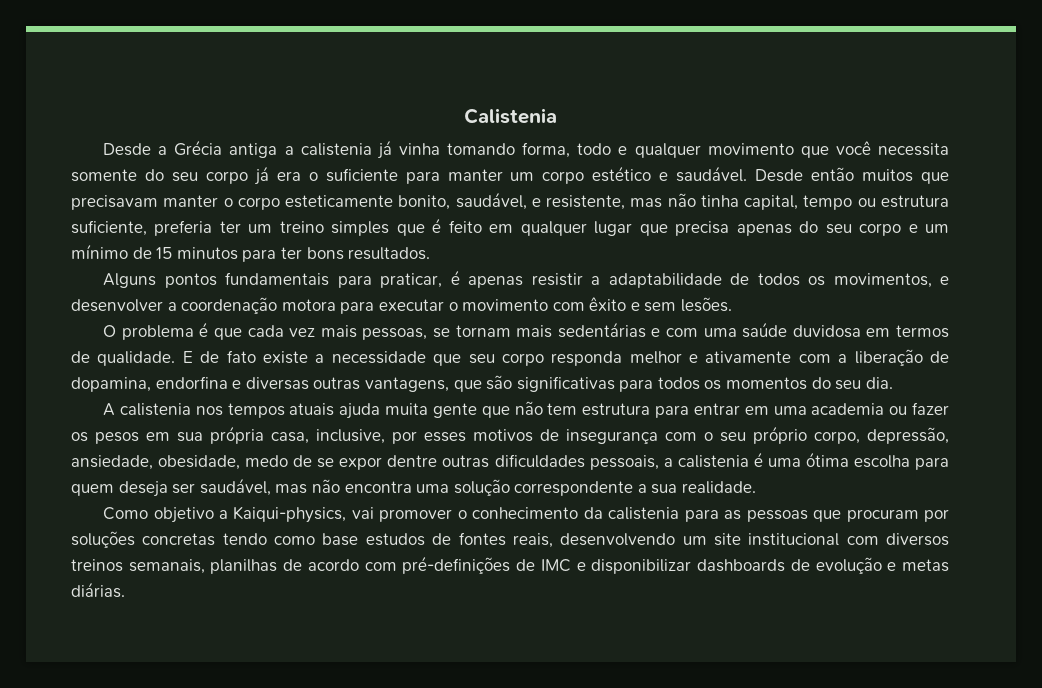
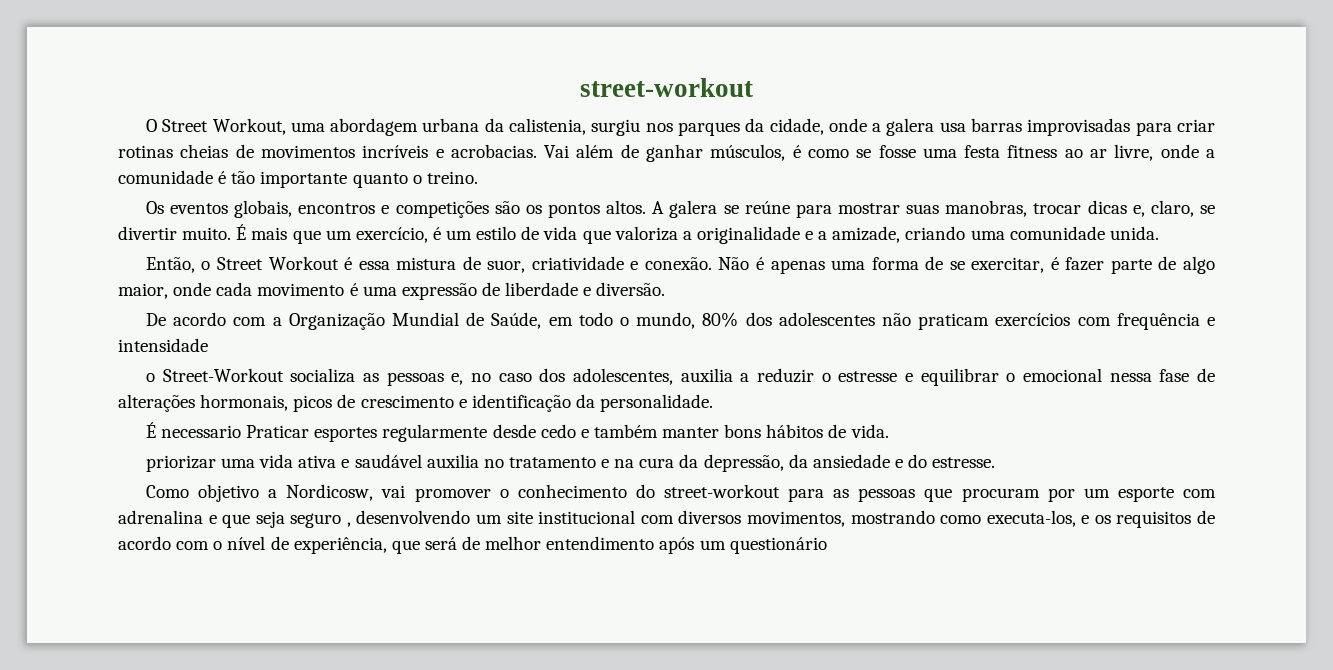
[463,108,557,124] [103,140,949,159] [71,166,950,185] [71,192,949,210] [71,218,950,236] [71,244,431,262] [103,270,949,288] [71,297,733,314] [103,322,949,340] [71,349,950,366] [71,375,893,392] [103,401,950,419] [71,426,949,444] [71,452,949,470] [71,478,757,497] Calistenia // Desde a Grécia antiga a calistenia já vinha tomando forma, todo e qualquer movimento que você necessita somente do seu corpo já era o suficiente para manter um corpo estético e saudável. Desde então muitos que precisavam manter o corpo esteticamente bonito, saudável, e resistente, mas não tinha capital, tempo ou estrutura suficiente, preferia ter um treino simples que é feito em qualquer lugar que precisa apenas do seu corpo e um mínimo de 15 minutos para ter bons resultados. // Alguns pontos fundamentais para praticar, é apenas resistir a adaptabilidade de todos os movimentos, e desenvolver a coordenação motora para executar o movimento com êxito e sem lesões. // O problema é que cada vez mais pessoas, se tornam mais sedentárias e com uma saúde duvidosa em termos de qualidade. E de fato existe a necessidade que seu corpo responda melhor e ativamente com a liberação de dopamina, endorfina e diversas outras vantagens, que são significativas para todos os momentos do seu dia. // A calistenia nos tempos atuais ajuda muita gente que não tem estrutura para entrar em uma academia ou fazer os pesos em sua própria casa, inclusive, por esses motivos de insegurança com o seu próprio corpo, depressão, ansiedade, obesidade, medo de se expor dentre outras dificuldades pessoais, a calistenia é uma ótima escolha para quem deseja ser saudável, mas não encontra uma solução correspondente a sua realidade. -> [580,78,753,97] [145,118,1216,136] [118,144,1216,162] [118,170,478,188] [145,200,1215,218] [118,224,1159,244] [145,256,1215,274] [118,282,666,300] [145,312,1216,330] [118,338,208,352] [145,368,1215,386] [118,394,714,412] [145,422,889,442] [145,454,996,472] street-workout // O Street Workout, uma abordagem urbana da calistenia, surgiu nos parques da cidade, onde a galera usa barras improvisadas para criar rotinas cheias de movimentos incríveis e acrobacias. Vai além de ganhar músculos, é como se fosse uma festa fitness ao ar livre, onde a comunidade é tão importante quanto o treino. // Os eventos globais, encontros e competições são os pontos altos. A galera se reúne para mostrar suas manobras, trocar dicas e, claro, se divertir muito. É mais que um exercício, é um estilo de vida que valoriza a originalidade e a amizade, criando uma comunidade unida. // Então, o Street Workout é essa mistura de suor, criatividade e conexão. Não é apenas uma forma de se exercitar, é fazer parte de algo maior, onde cada movimento é uma expressão de liberdade e diversão. // De acordo com a Organização Mundial de Saúde, em todo o mundo, 80% dos adolescentes não praticam exercícios com frequência e intensidade // o Street-Workout socializa as pessoas e, no caso dos adolescentes, auxilia a reduzir o estresse e equilibrar o emocional nessa fase de alterações hormonais, picos de crescimento e identificação da personalidade. // É necessario Praticar esportes regularmente desde cedo e também manter bons hábitos de vida. // priorizar uma vida ativa e saudável auxilia no tratamento e na cura da depressão, da ansiedade e do estresse.
[233,506,347,523] Kaiqui-physics, -> [286,484,374,501] Nordicosw,
[583,507,680,520] da calistenia -> [635,484,780,498] do street-workout
[71,531,553,548] soluções concretas tendo como base estudos de fontes reais, -> [1083,487,1216,502] [118,510,351,528] um esporte com adrenalina e que seja seguro ,
[71,556,950,574] [71,582,125,598] treinos semanais, planilhas de acordo com pré-definições de IMC e disponibilizar dashboards de evolução e metas diárias. -> [746,510,1215,528] [118,536,827,554] movimentos, mostrando como executa-los, e os requisitos de acordo com o nível de experiência, que será de melhor entendimento após um questionário

